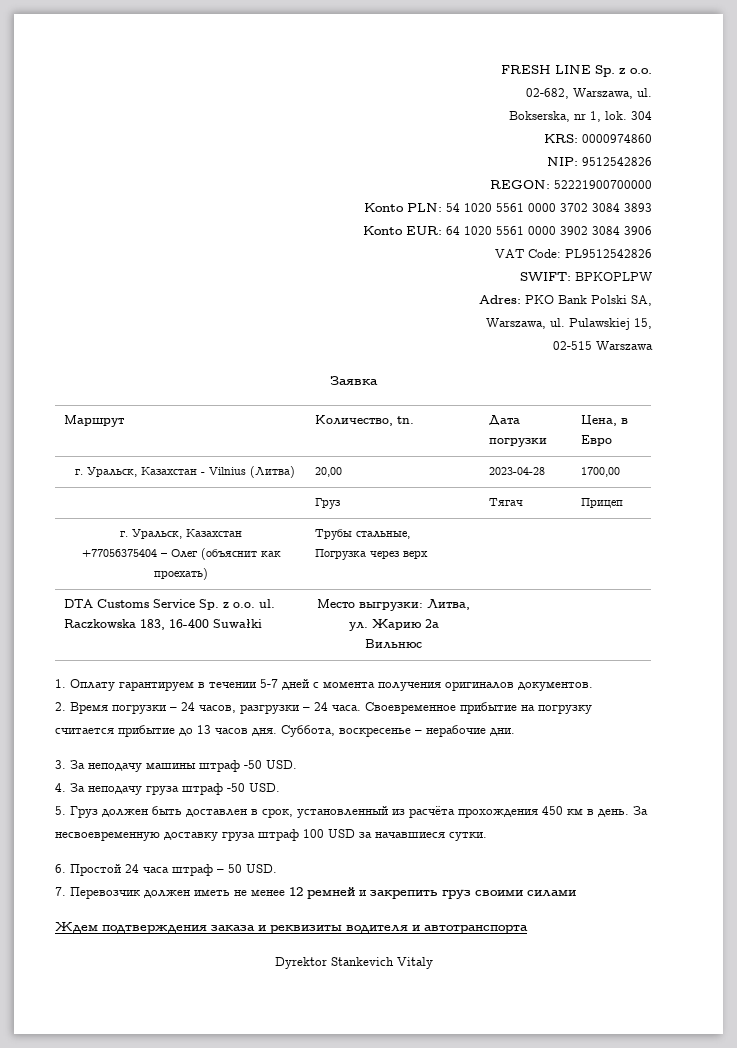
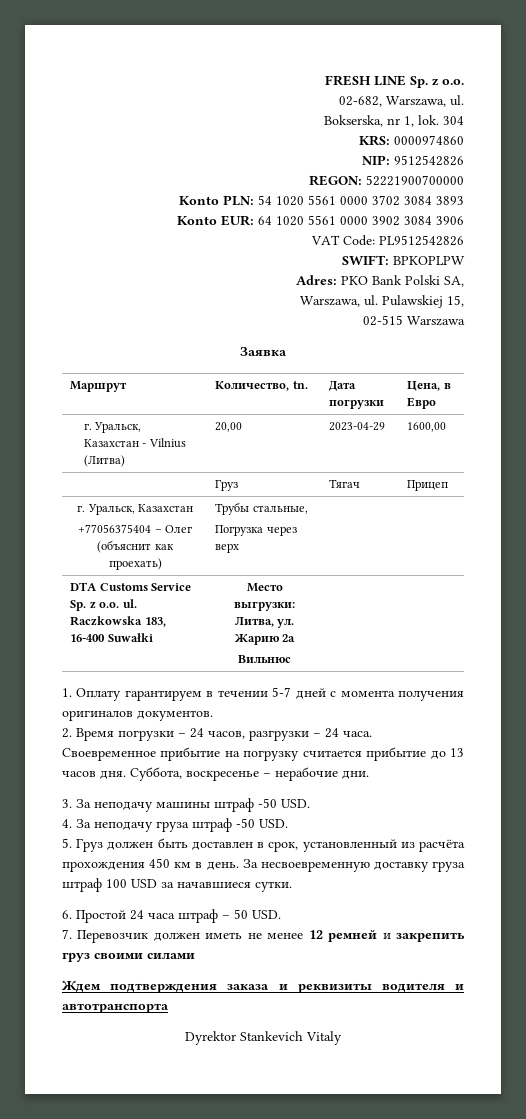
[488,467,545,475] [580,467,620,477] 2023-04-28 | 1700,00 -> [329,422,386,431] [407,422,447,432] 2023-04-29 | 1600,00

